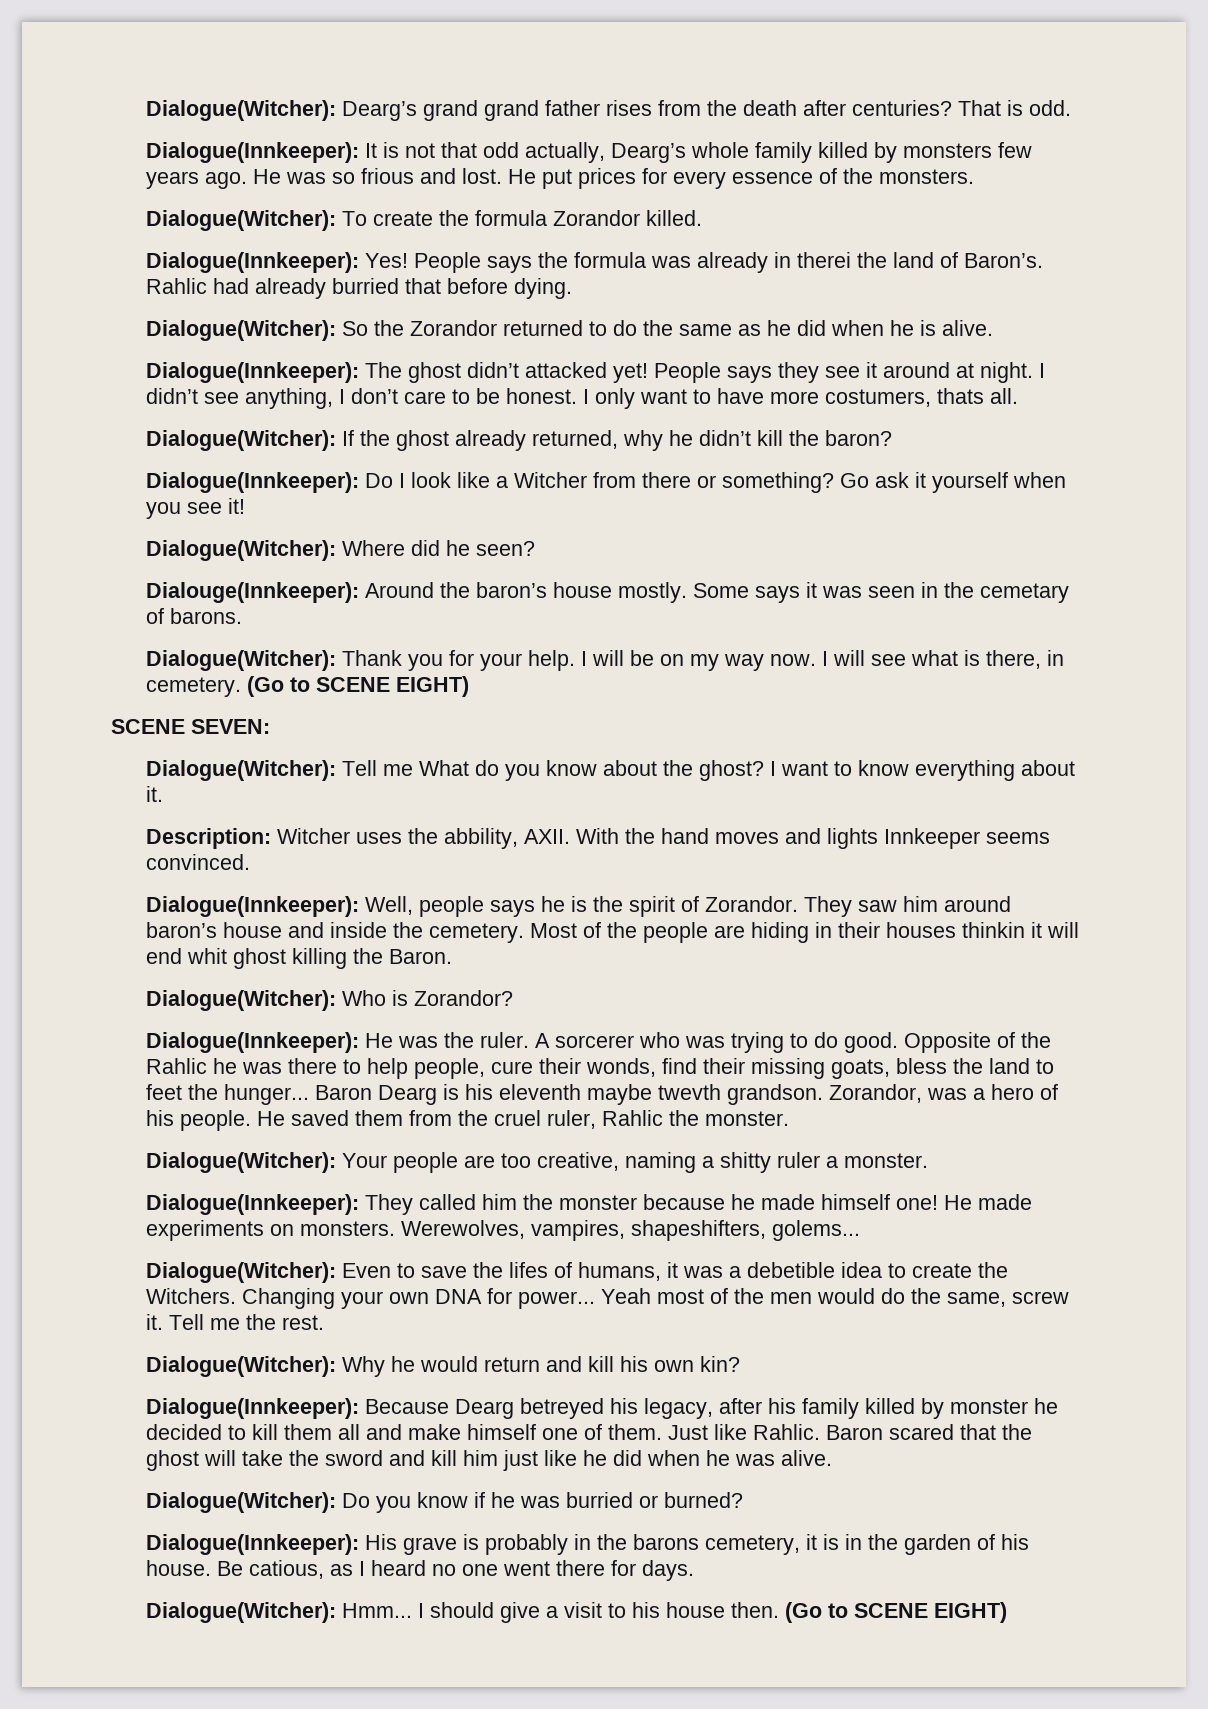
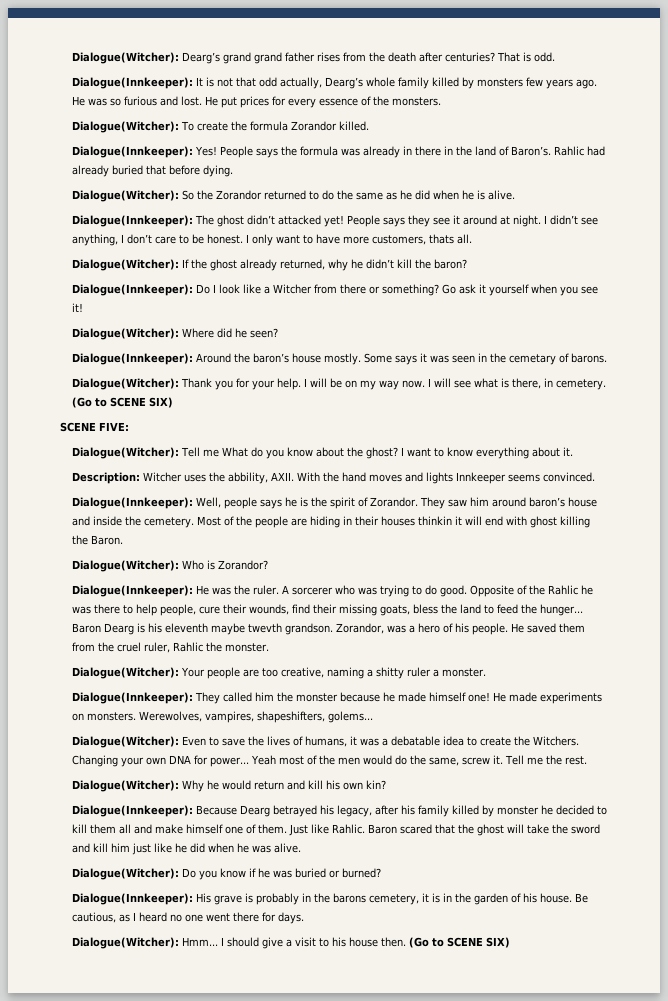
[361,168,415,184] frious -> [124,96,158,106] furious
[797,252,852,268] therei -> [415,146,454,156] there in
[332,278,400,294] burried -> [112,165,144,175] buried
[825,389,932,407] costumers, -> [372,235,427,245] customers,
[146,582,360,603] Dialouge(Innkeeper): -> [72,353,194,365] Dialogue(Innkeeper):
[396,676,470,697] [111,719,270,734] EIGHT) // SCENE SEVEN: -> [149,397,174,408] [60,422,129,432] SIX) // SCENE FIVE:
[187,948,228,964] whit -> [506,516,528,525] with
[586,1058,657,1077] wonds, -> [249,604,290,615] wounds,
[146,1084,183,1100] feet -> [497,604,519,614] feed
[509,1262,549,1278] lifes -> [267,736,291,746] lives
[747,1262,836,1278] debetible -> [391,736,441,746] debatable
[520,1398,605,1419] betreyed -> [273,805,318,817] betrayed
[566,1492,634,1508] burried -> [295,868,327,878] buried
[249,1560,325,1579] catious, -> [72,912,117,923] cautious,
[934,1602,1008,1623] EIGHT) -> [486,937,511,948] SIX)

